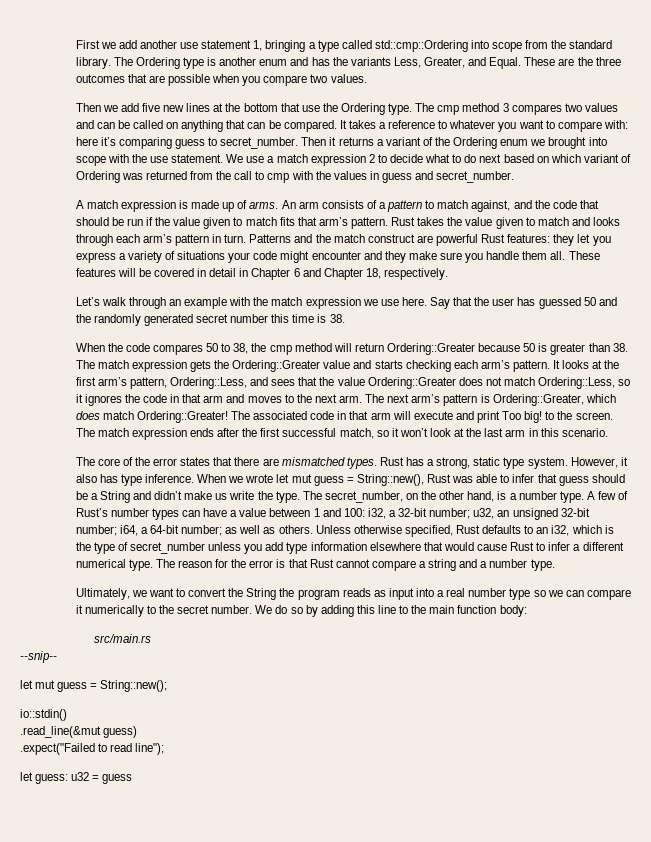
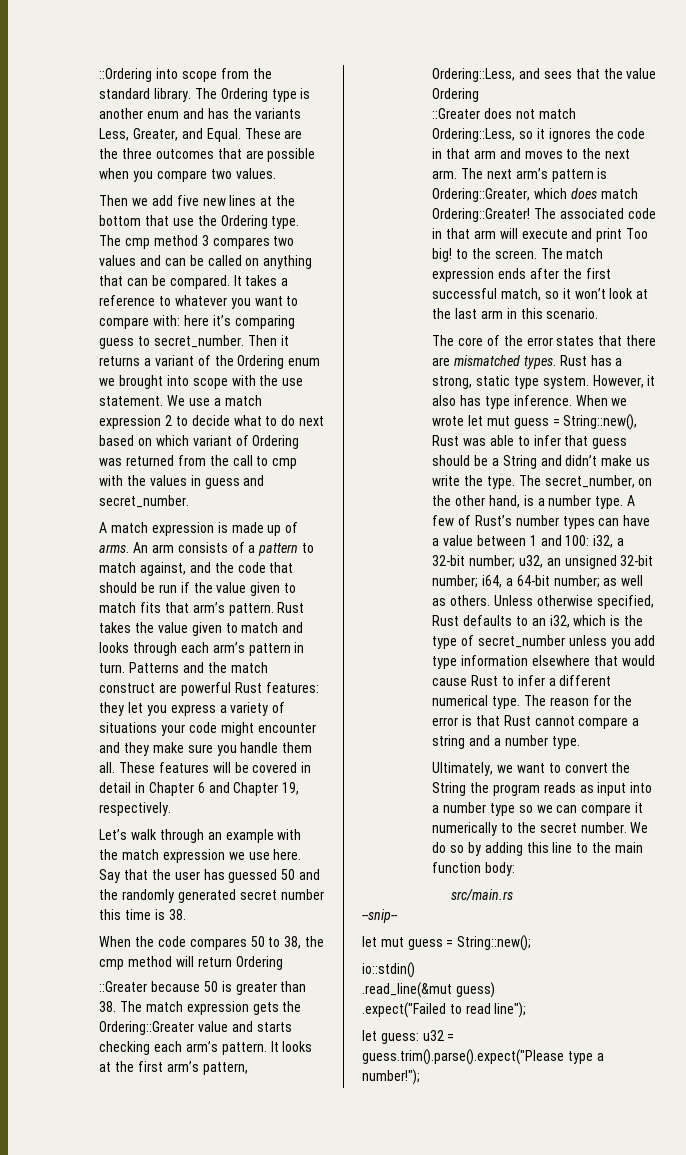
[75,40,468,52] First we add another use statement 1, bringing a type called std::cmp::Ordering -> [99,68,153,82] ::Ordering
[365,268,381,279] 18, -> [282,782,300,795] 19,
[386,343,475,355] Ordering::Greater -> [235,956,283,970] [99,981,148,992] Ordering // ::Greater
[367,377,456,389] Ordering::Greater -> [432,88,480,102] [432,108,481,119] Ordering // ::Greater
[446,588,466,597] real -> (440, 809) none
[102,774,133,784] guess -> [362,1049,604,1065] [362,1069,420,1085] guess.trim().parse().expect("Please type a number!");

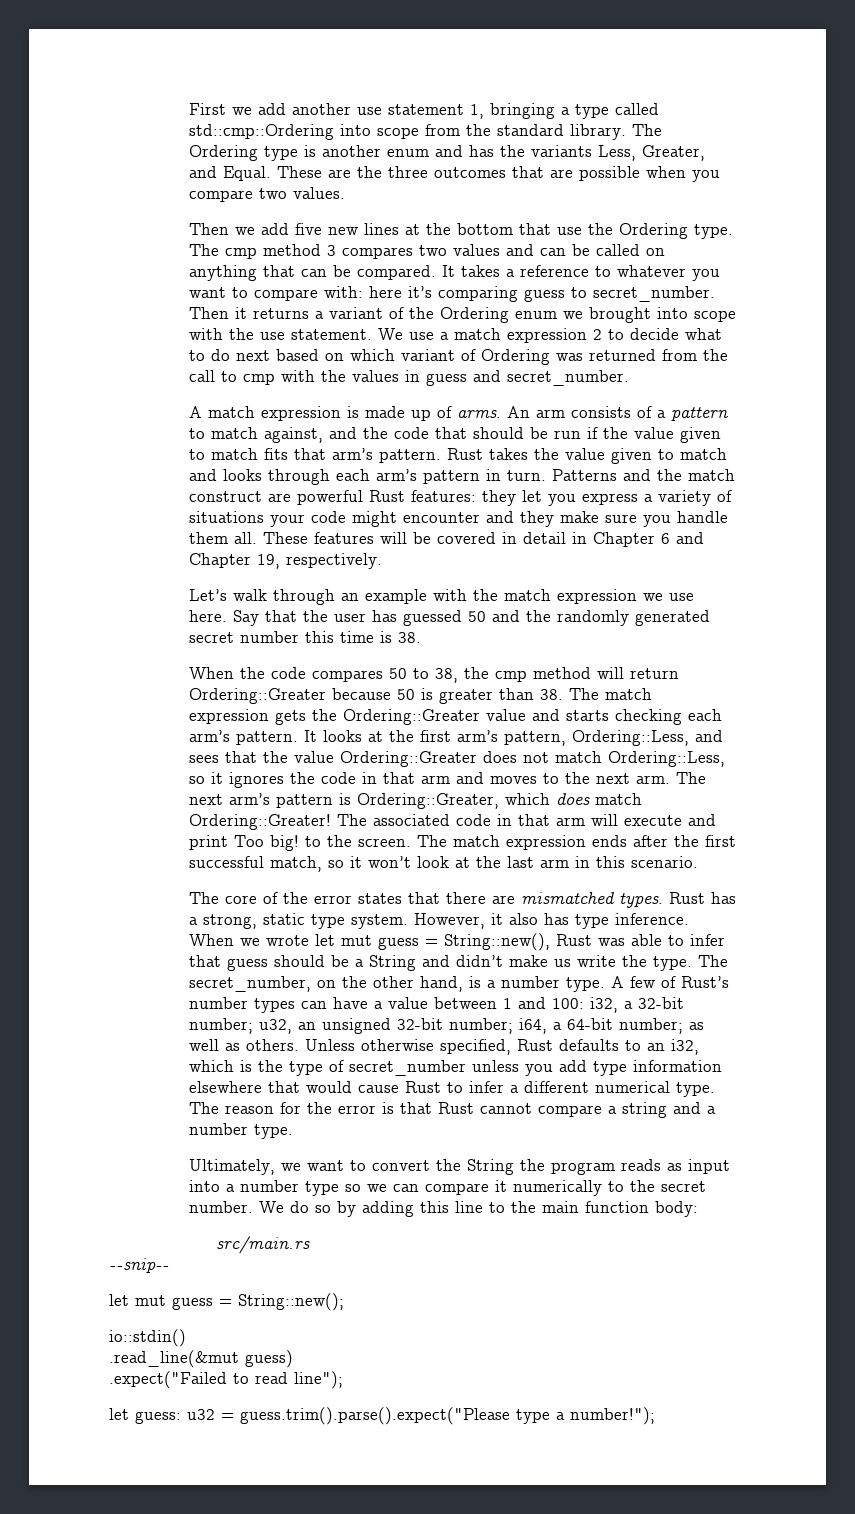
[99,68,153,82] ::Ordering -> [189,103,660,119] [189,124,335,140] First we add another use statement 1, bringing a type called std::cmp::Ordering
[235,956,283,970] [99,981,148,992] Ordering // ::Greater -> [189,688,327,704] Ordering::Greater
[432,88,480,102] [432,108,481,119] Ordering // ::Greater -> [340,751,478,767] Ordering::Greater

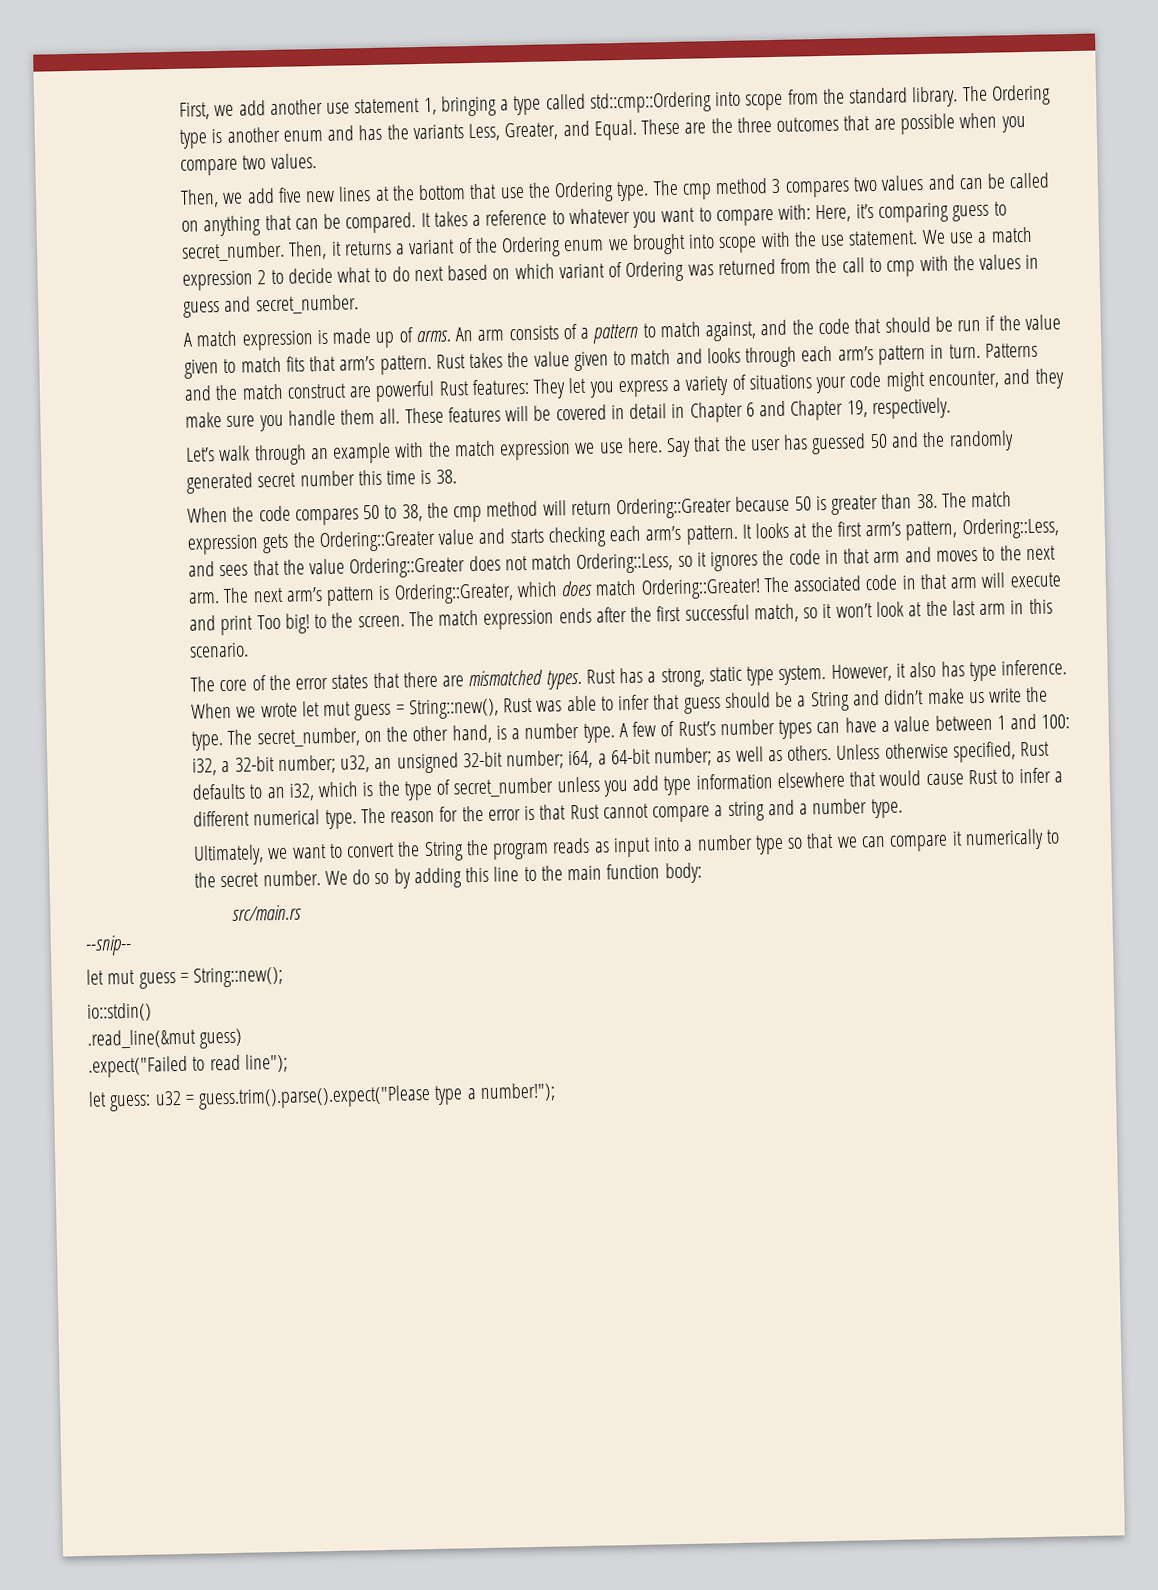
[189,103,227,115] First -> [178,102,210,120] First,
[189,223,230,235] Then -> [179,189,219,208] Then,
[369,286,403,298] here -> [815,204,852,223] Here,
[189,307,230,319] Then -> [288,240,328,260] Then,
[482,490,517,506] they -> [533,378,567,399] They
[403,512,481,523] encounter -> [928,370,1000,389] encounter,
(362, 1188) none -> [806,832,835,849] that

